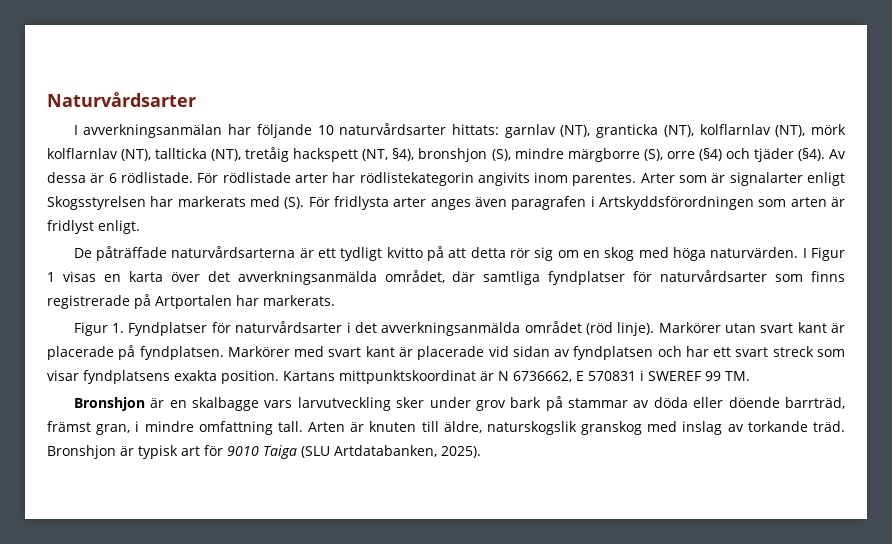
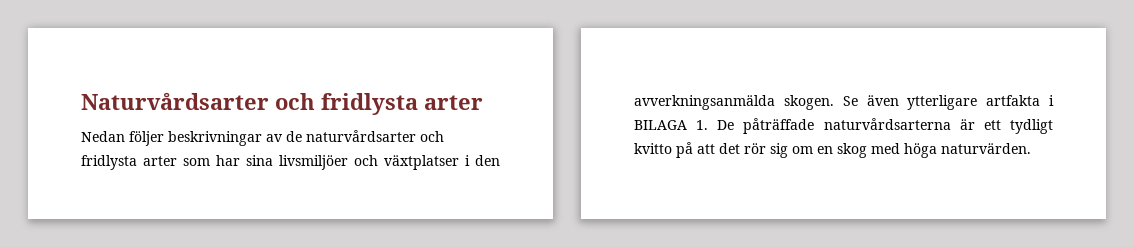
[73,123,846,138] [47,147,846,162] [47,172,845,186] [47,196,846,210] [47,220,140,234] // I avverkningsanmälan har följande 10 naturvårdsarter hittats: garnlav (NT), granticka (NT), kolflarnlav (NT), mörk kolflarnlav (NT), tallticka (NT), tretåig hackspett (NT, §4), bronshjon (S), mindre märgborre (S), orre (§4) och tjäder (§4). Av dessa är 6 rödlistade. För rödlistade arter har rödlistekategorin angivits inom parentes. Arter som är signalarter enligt Skogsstyrelsen har markerats med (S). För fridlysta arter anges även paragrafen i Artskyddsförordningen som arten är fridlyst enligt. // -> [275,93,483,115] [81,130,444,146] [81,155,500,170] [634,95,1054,110] [634,120,709,130] och fridlysta arter // Nedan följer beskrivningar av de naturvårdsarter och fridlysta arter som har sina livsmiljöer och växtplatser i den avverkningsanmälda skogen. Se även ytterligare artfakta i BILAGA 1.
[470,247,506,258] detta -> [719,143,740,154] det
[802,247,845,261] [47,270,846,285] [47,294,335,309] [73,321,846,336] [47,345,846,360] [47,370,750,384] [73,396,845,411] [47,421,845,435] [47,445,481,459] I Figur 1 visas en karta över det avverkningsanmälda området, där samtliga fyndplatser för naturvårdsarter som finns registrerade på Artportalen har markerats. // Figur 1. Fyndplatser för naturvårdsarter i det avverkningsanmälda området (röd linje). Markörer utan svart kant är placerade på fyndplatsen. Markörer med svart kant är placerade vid sidan av fyndplatsen och har ett svart streck som visar fyndplatsens exakta position. Kartans mittpunktskoordinat är N 6736662, E 570831 i SWEREF 99 TM. // Bronshjon är en skalbagge vars larvutveckling sker under grov bark på stammar av döda eller döende barrträd, främst gran, i mindre omfattning tall. Arten är knuten till äldre, naturskogslik granskog med inslag av torkande träd. Bronshjon är typisk art för 9010 Taiga (SLU Artdatabanken, 2025). -> (1031, 148) none

